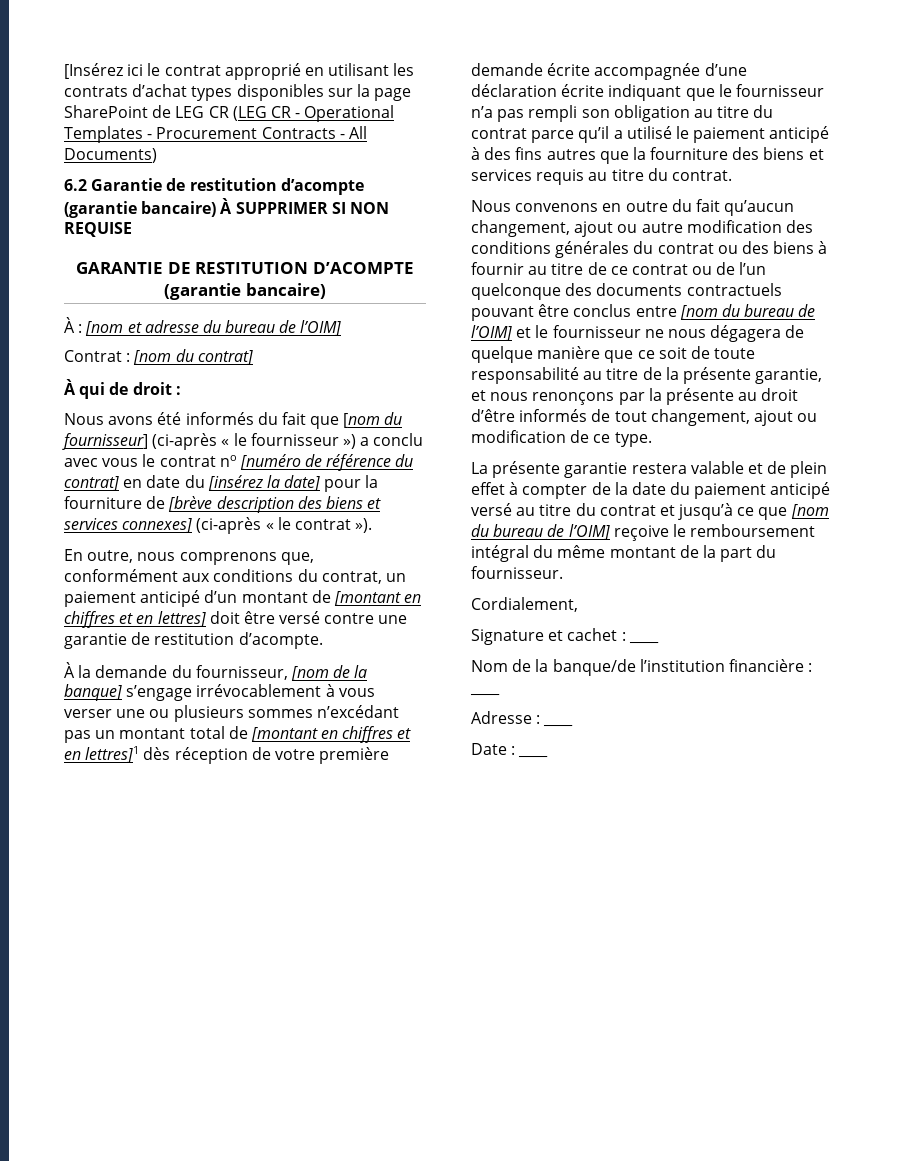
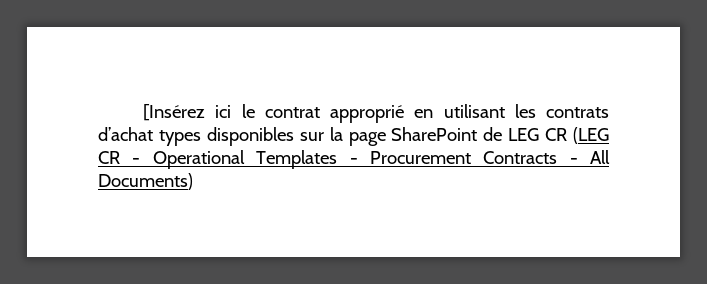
[64,178,364,195] [64,198,389,218] [64,222,132,237] [76,262,414,274] [164,283,326,300] [64,317,342,336] [64,349,253,365] [64,379,181,399] [64,412,403,429] [62,433,424,450] [64,454,414,471] [64,475,379,492] [64,496,382,513] [64,517,373,534] [64,549,314,565] [64,569,406,584] [64,590,422,607] [64,611,408,628] [64,632,323,649] [64,662,368,681] [64,684,375,701] [64,705,399,722] [64,726,412,743] [64,746,390,764] [471,63,747,80] [471,84,824,101] [471,105,774,122] [471,126,830,143] [471,147,824,164] [471,168,732,185] [471,199,795,216] [471,220,813,237] [471,241,828,258] [471,262,767,275] [471,283,782,300] [471,304,816,321] [471,325,805,342] [471,346,756,363] [471,367,823,384] [471,388,799,405] [471,409,818,426] [471,430,652,447] [471,461,828,478] [471,482,831,499] [471,503,829,520] [471,524,816,541] [471,545,777,562] [471,566,563,579] [471,597,578,612] [471,628,626,645] [628,641,659,644] [471,659,813,676] [470,693,500,696] [471,711,541,724] [543,724,574,727] [471,743,516,755] [518,755,549,758] // 6.2 Garantie de restitution d’acompte (garantie bancaire) À SUPPRIMER SI NON REQUISE // GARANTIE DE RESTITUTION D’ACOMPTE (garantie bancaire) // À : [nom et adresse du bureau de l’OIM] // Contrat : [nom du contrat] // À qui de droit : // Nous avons été informés du fait que [nom du fournisseur] (ci-après « le fournisseur ») a conclu avec vous le contrat no [numéro de référence du contrat] en date du [insérez la date] pour la fourniture de [brève description des biens et services connexes] (ci-après « le contrat »). // En outre, nous comprenons que, conformément aux conditions du contrat, un paiement anticipé d’un montant de [montant en chiffres et en lettres] doit être versé contre une garantie de restitution d’acompte. // À la demande du fournisseur, [nom de la banque] s’engage irrévocablement à vous verser une ou plusieurs sommes n’excédant pas un montant total de [montant en chiffres et en lettres]1 dès réception de votre première demande écrite accompagnée d’une déclaration écrite indiquant que le fournisseur n’a pas rempli son obligation au titre du contrat parce qu’il a utilisé le paiement anticipé à des fins autres que la fourniture des biens et services requis au titre du contrat. // Nous convenons en outre du fait qu’aucun changement, ajout ou autre modification des conditions générales du contrat ou des biens à fournir au titre de ce contrat ou de l’un quelconque des documents contractuels pouvant être conclus entre [nom du bureau de l’OIM] et le fournisseur ne nous dégagera de quelque manière que ce soit de toute responsabilité au titre de la présente garantie, et nous renonçons par la présente au droit d’être informés de tout changement, ajout ou modification de ce type. // La présente garantie restera valable et de plein effet à compter de la date du paiement anticipé versé au titre du contrat et jusqu’à ce que [nom du bureau de l’OIM] reçoive le remboursement intégral du même montant de la part du fournisseur. // Cordialement, // Signature et cachet : ____ // Nom de la banque/de l’institution financière : ____ // Adresse : ____ // Date : ____ -> (193, 181) none

